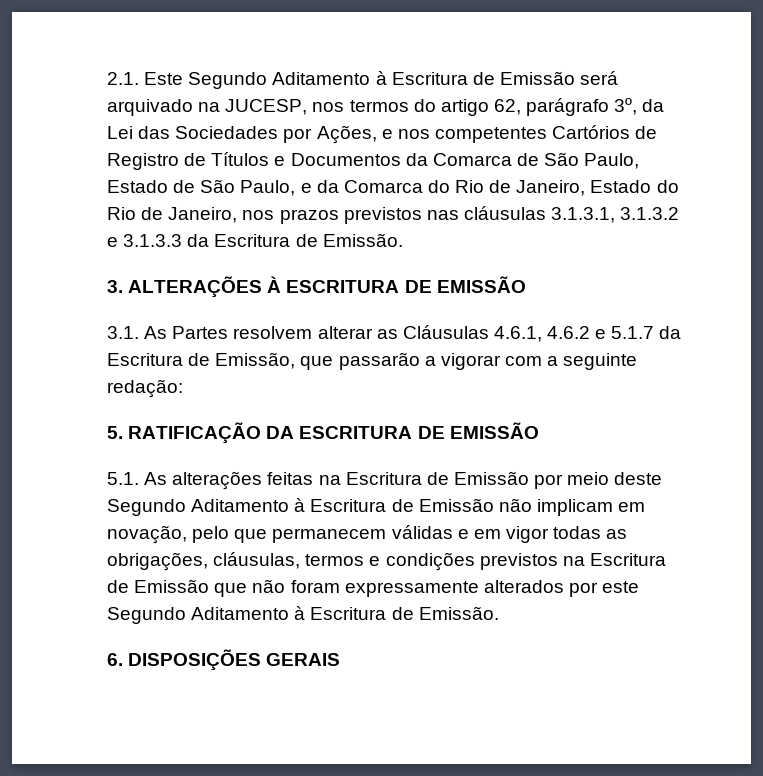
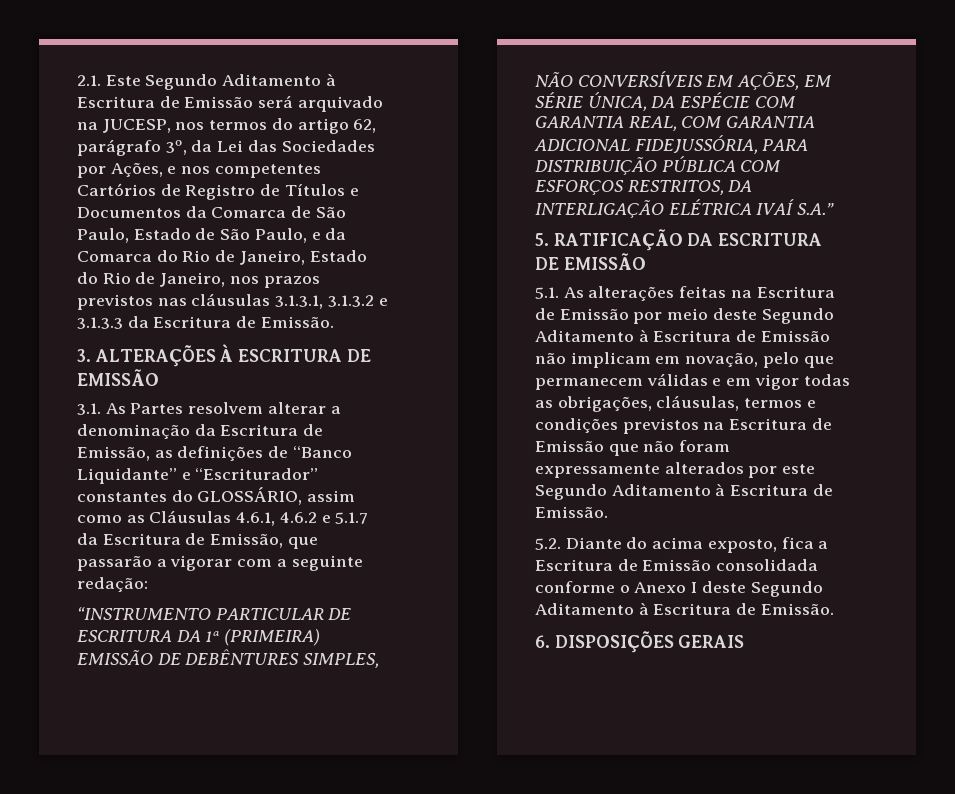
(373, 332) none -> [330,406,341,414] [77,424,324,439] [77,446,352,461] [77,468,319,484] [77,487,356,505] [77,515,122,523] a denominação da Escritura de Emissão, as definições de “Banco Liquidante” e “Escriturador” constantes do GLOSSÁRIO, assim como
(183, 388) none -> [77,607,352,620] [77,629,321,646] [77,649,380,668] [535,71,832,90] [535,92,796,111] [535,116,816,131] [534,135,809,154] [535,156,782,175] [535,180,753,195] [535,199,835,218] // “INSTRUMENTO PARTICULAR DE ESCRITURA DA 1ª (PRIMEIRA) EMISSÃO DE DEBÊNTURES SIMPLES, NÃO CONVERSÍVEIS EM AÇÕES, EM SÉRIE ÚNICA, DA ESPÉCIE COM GARANTIA REAL, COM GARANTIA ADICIONAL FIDEJUSSÓRIA, PARA DISTRIBUIÇÃO PÚBLICA COM ESFORÇOS RESTRITOS, DA INTERLIGAÇÃO ELÉTRICA IVAÍ S.A.”
(499, 613) none -> [535,537,829,553] [535,559,819,571] [535,581,823,597] [535,602,834,615] // 5.2. Diante do acima exposto, fica a Escritura de Emissão consolidada conforme o Anexo I deste Segundo Aditamento à Escritura de Emissão.

